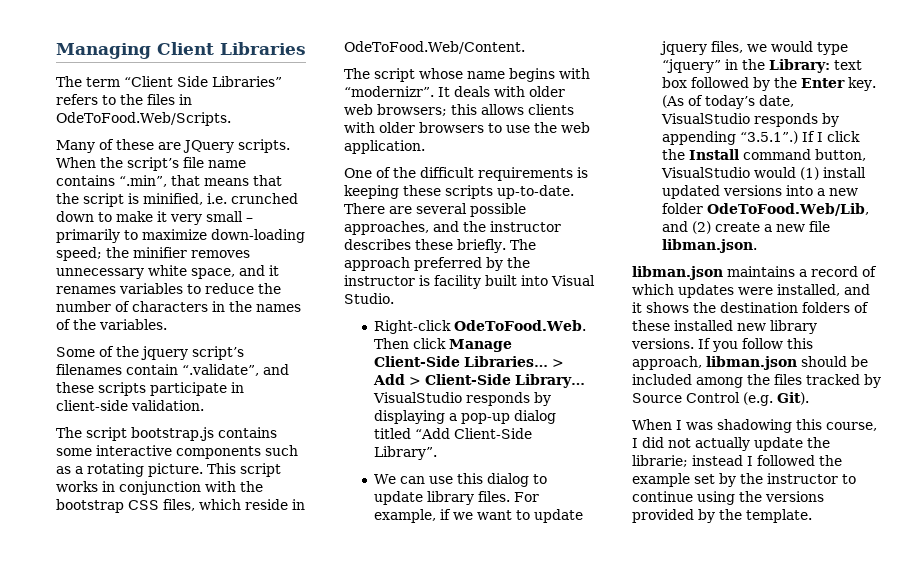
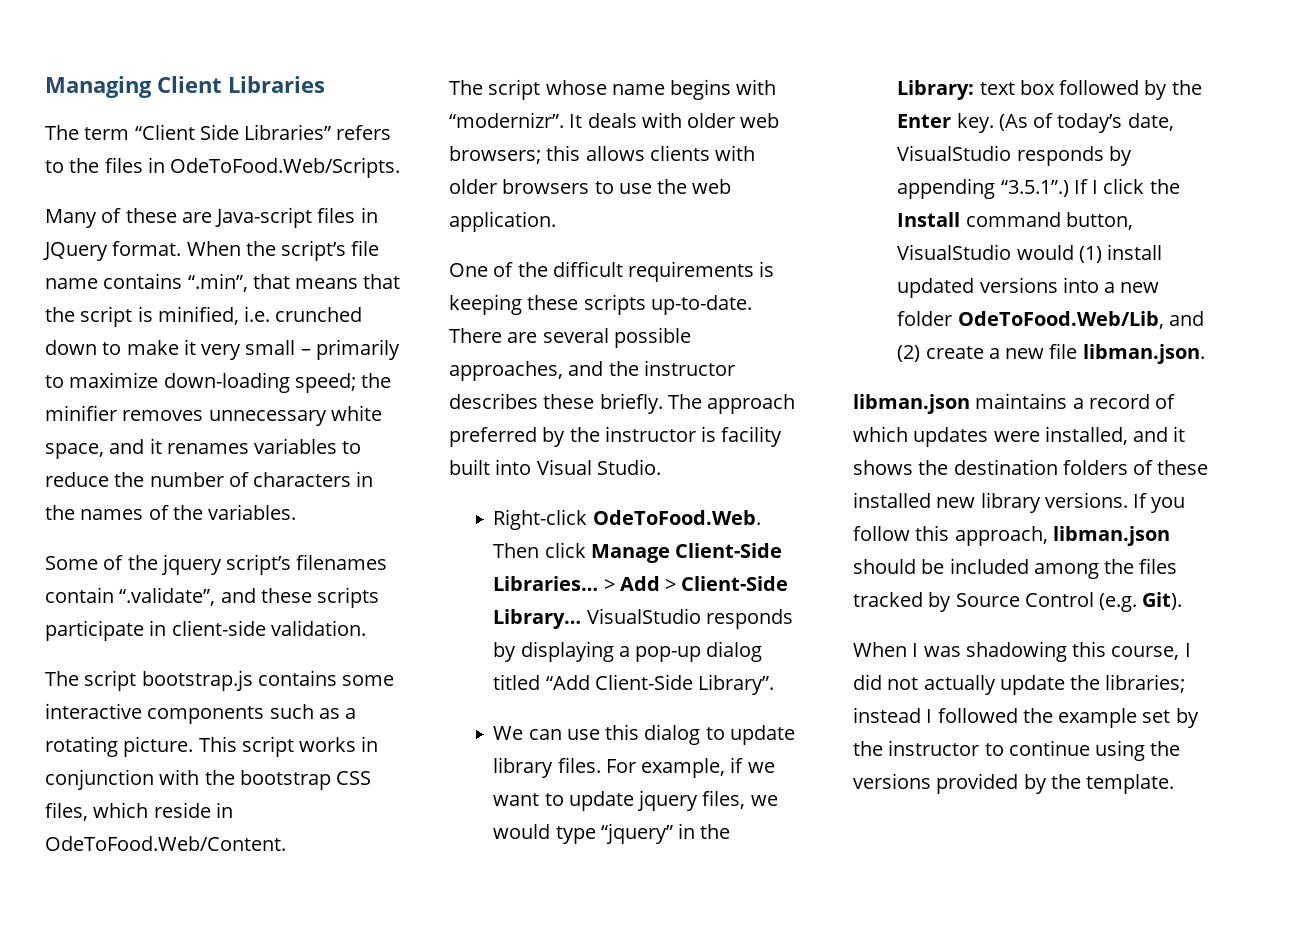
[183,139,290,153] JQuery scripts. -> [215,207,378,228] [43,241,182,261] Java-script files in JQuery format.
[632,455,688,467] librarie; -> [1105,674,1186,693] libraries;

